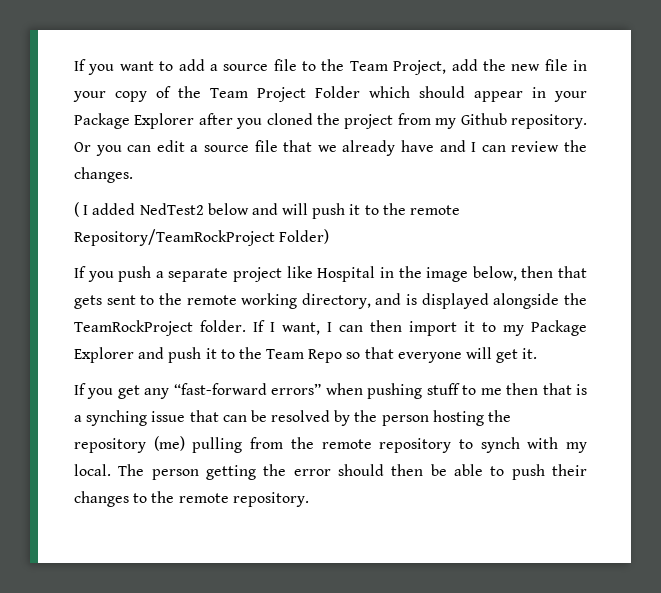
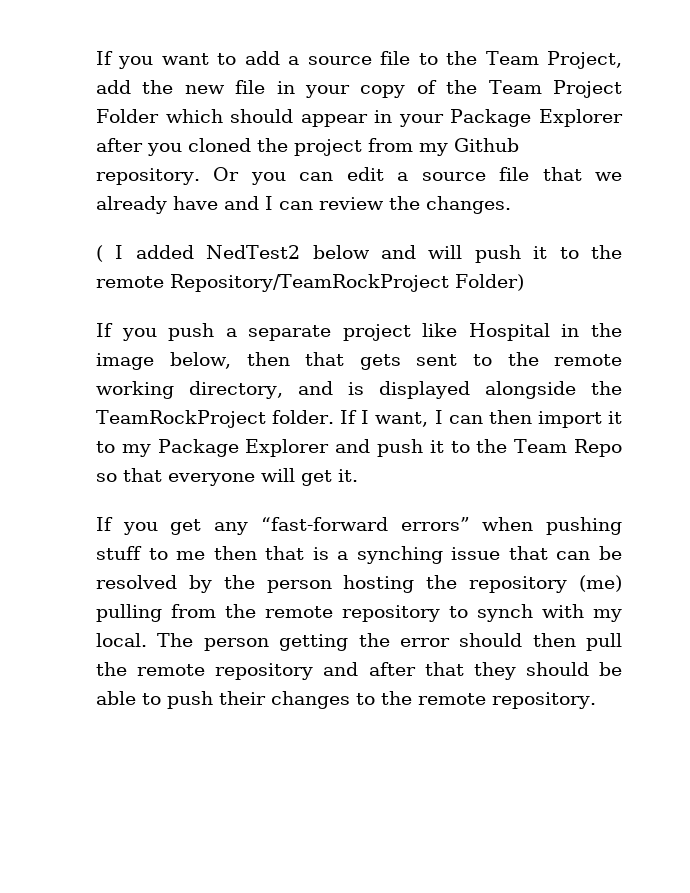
(424, 470) none -> [586,633,622,651] [96,662,589,680] pull the remote repository and after that they should

